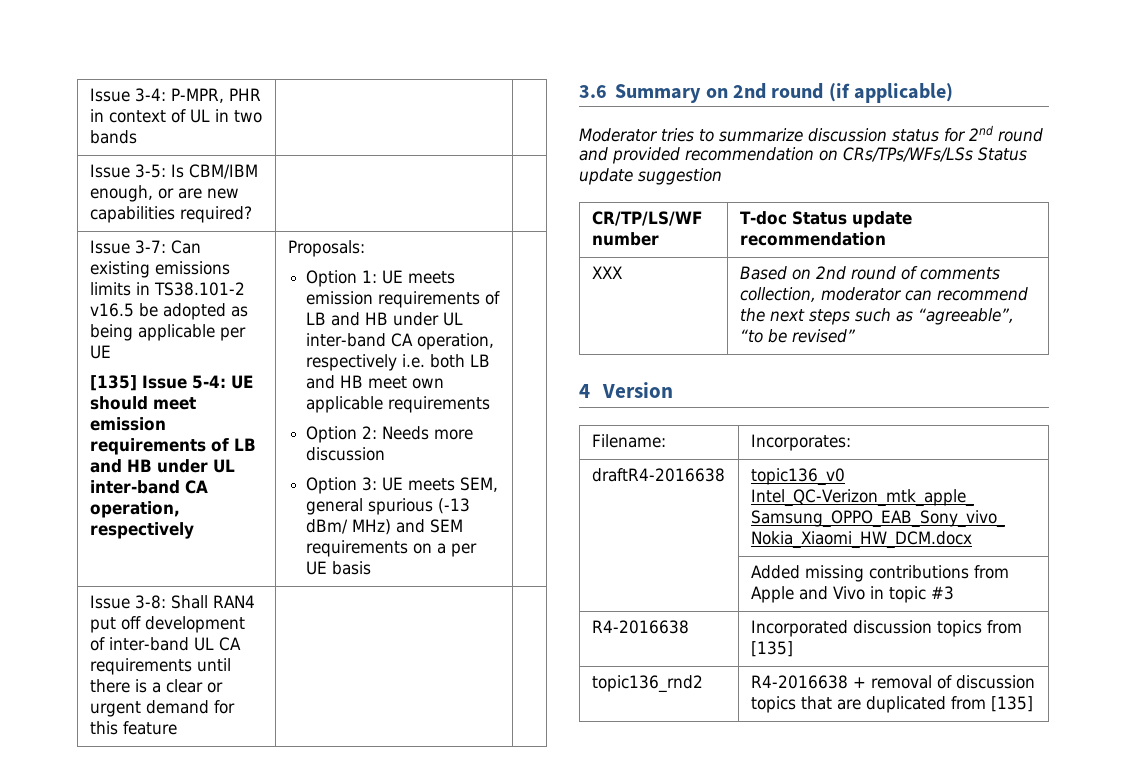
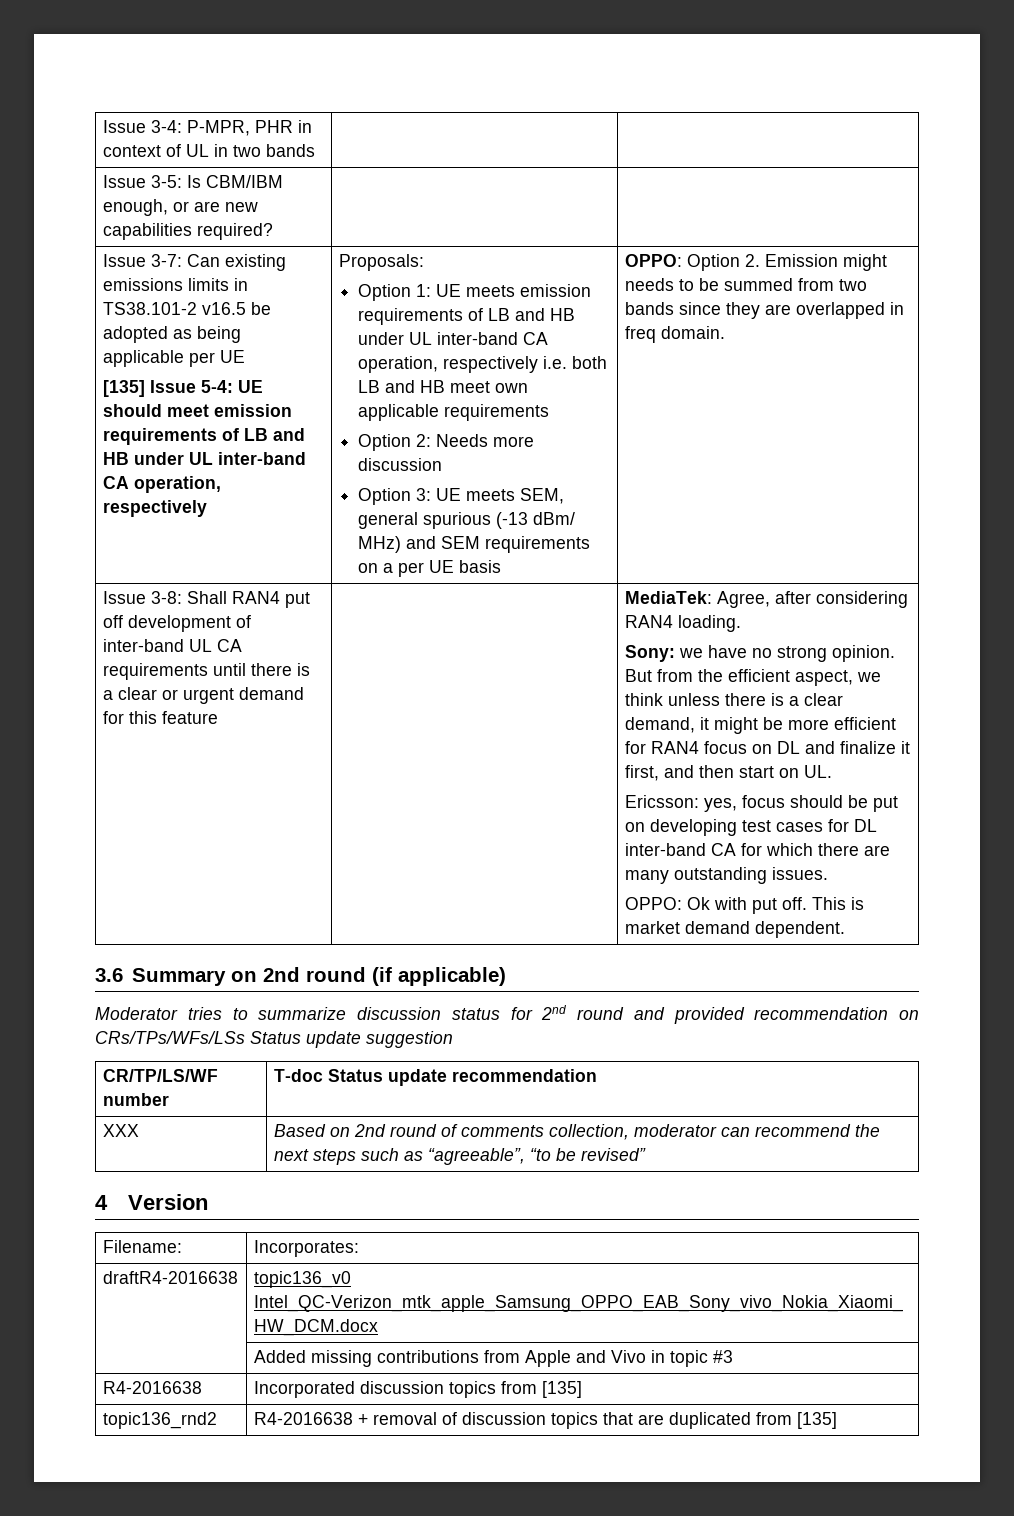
(371, 568) none -> [624,254,887,271] [624,278,867,291] [624,302,904,319] [624,326,725,343] OPPO: Option 2. Emission might needs to be summed from two bands since they are overlapped in freq domain.
(177, 728) none -> [624,591,908,608] [624,615,741,632] [624,645,895,662] [624,669,881,686] [624,693,843,706] [624,717,896,734] [624,741,910,754] [624,765,832,781] [624,795,898,812] [624,819,877,836] [624,843,890,856] [624,867,828,884] [624,897,864,914] [624,921,845,938] MediaTek: Agree, after considering RAN4 loading. // Sony: we have no strong opinion. But from the efficient aspect, we think unless there is a clear demand, it might be more efficient for RAN4 focus on DL and finalize it first, and then start on UL. // Ericsson: yes, focus should be put on developing test cases for DL inter-band CA for which there are many outstanding issues. // OPPO: Ok with put off. This is market demand dependent.

